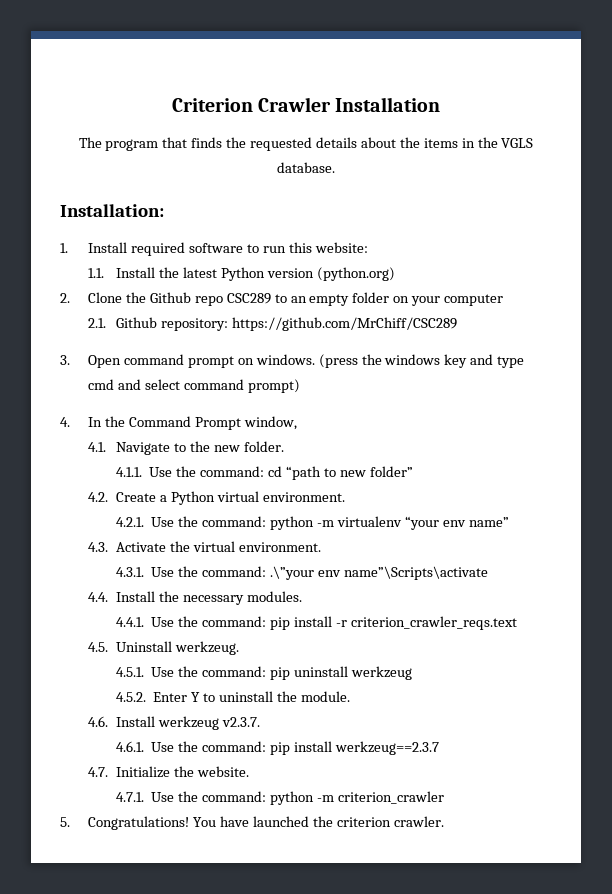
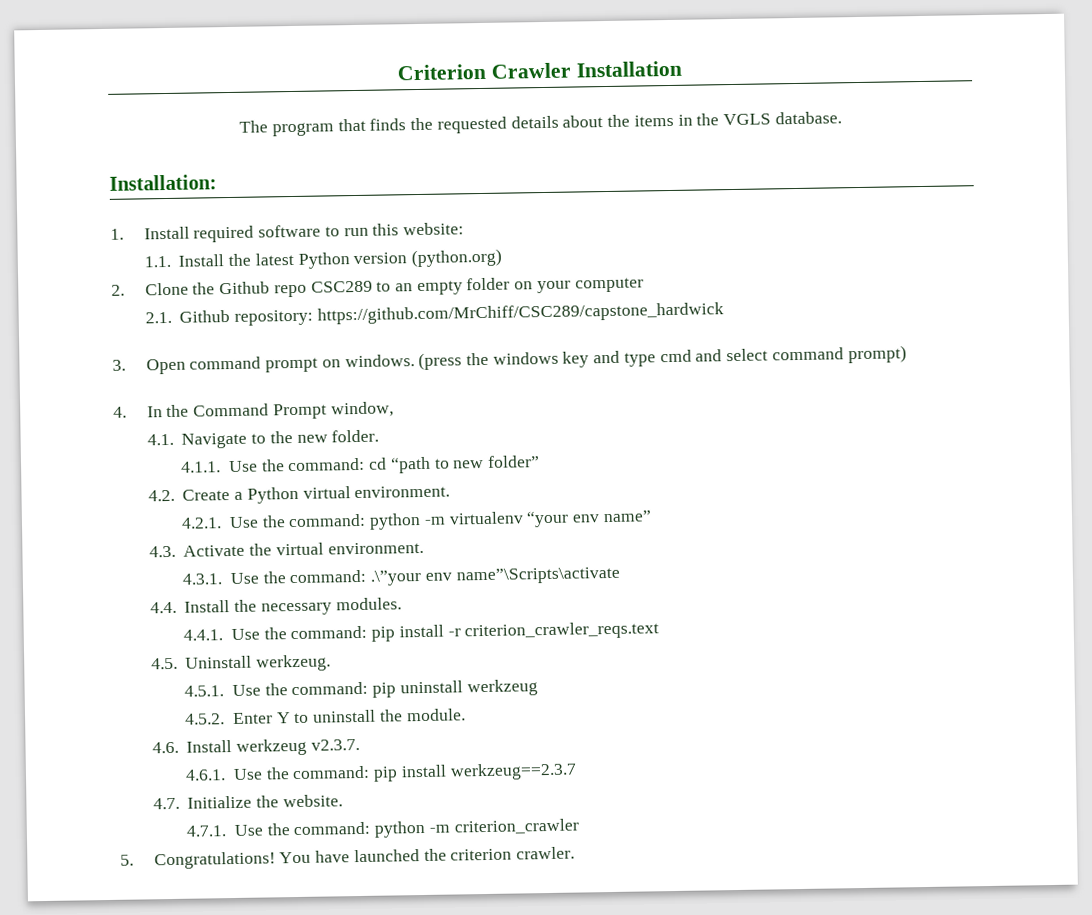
[231,317,457,331] https://github.com/MrChiff/CSC289 -> [316,302,724,325] https://github.com/MrChiff/CSC289/capstone_hardwick

